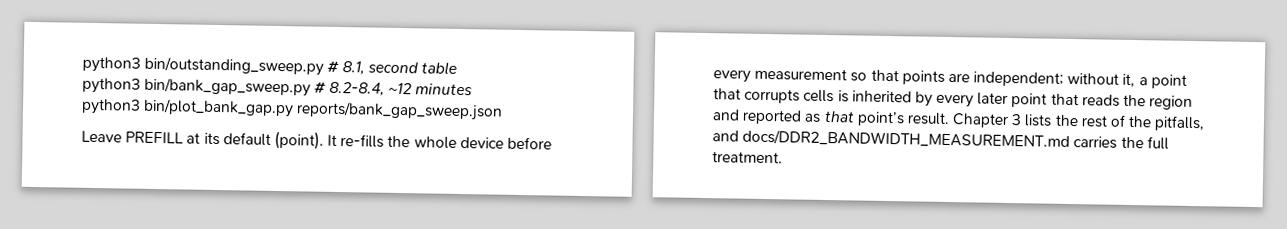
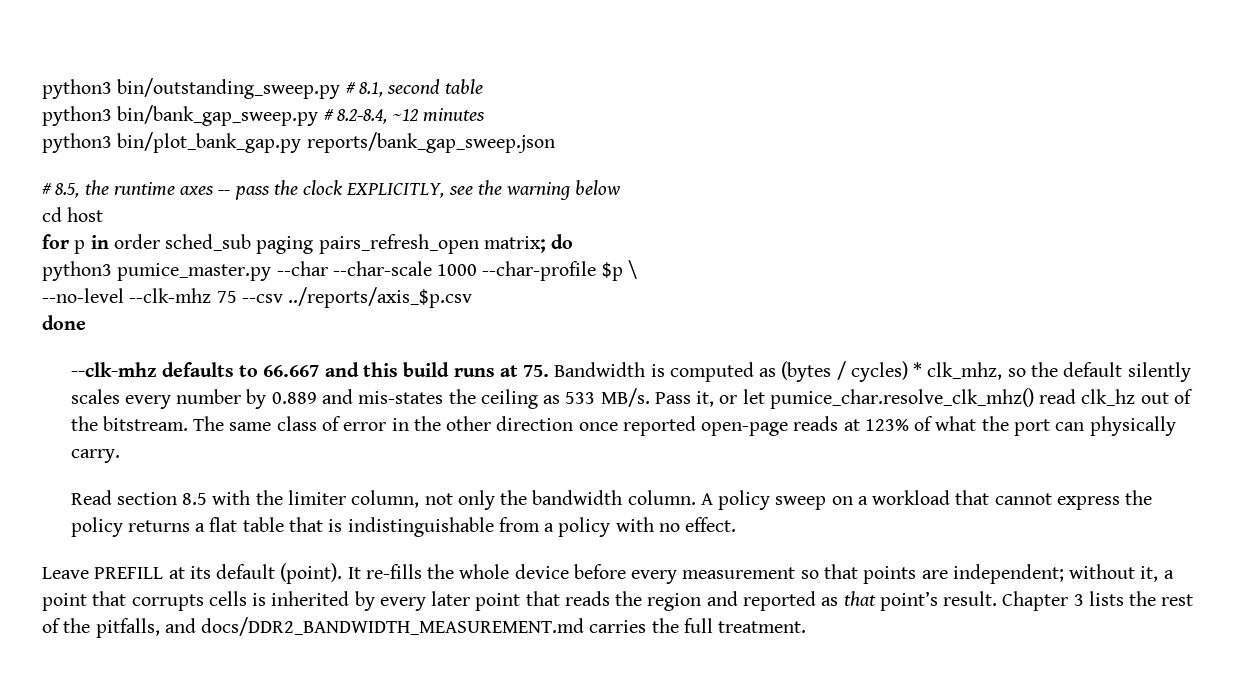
(504, 111) none -> [42,180,621,200] [42,207,104,222] [42,234,574,254] [42,260,637,281] [42,287,473,308] [42,315,86,330] [70,361,1191,382] [70,388,1193,409] [70,416,1176,436] [70,449,120,463] [70,490,1153,510] [70,517,737,537] // # 8.5, the runtime axes -- pass the clock EXPLICITLY, see the warning below // cd host // for p in order sched_sub paging pairs_refresh_open matrix; do // python3 pumice_master.py --char --char-scale 1000 --char-profile $p \ // --no-level --clk-mhz 75 --csv ../reports/axis_$p.csv // done // --clk-mhz defaults to 66.667 and this build runs at 75. Bandwidth is computed as (bytes / cycles) * clk_mhz, so the default silently scales every number by 0.889 and mis-states the ceiling as 533 MB/s. Pass it, or let pumice_char.resolve_clk_mhz() read clk_hz out of the bitstream. The same class of error in the other direction once reported open-page reads at 123% of what the port can physically carry. // Read section 8.5 with the limiter column, not only the bandwidth column. A policy sweep on a workload that cannot express the policy returns a flat table that is indistinguishable from a policy with no effect.

